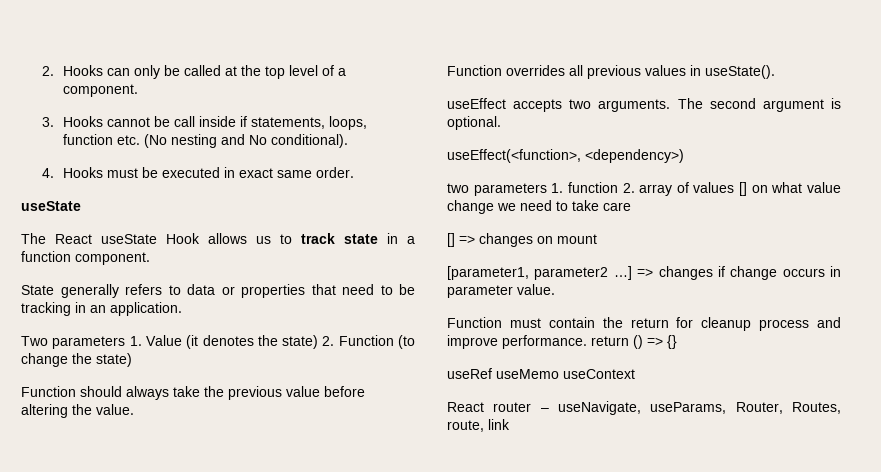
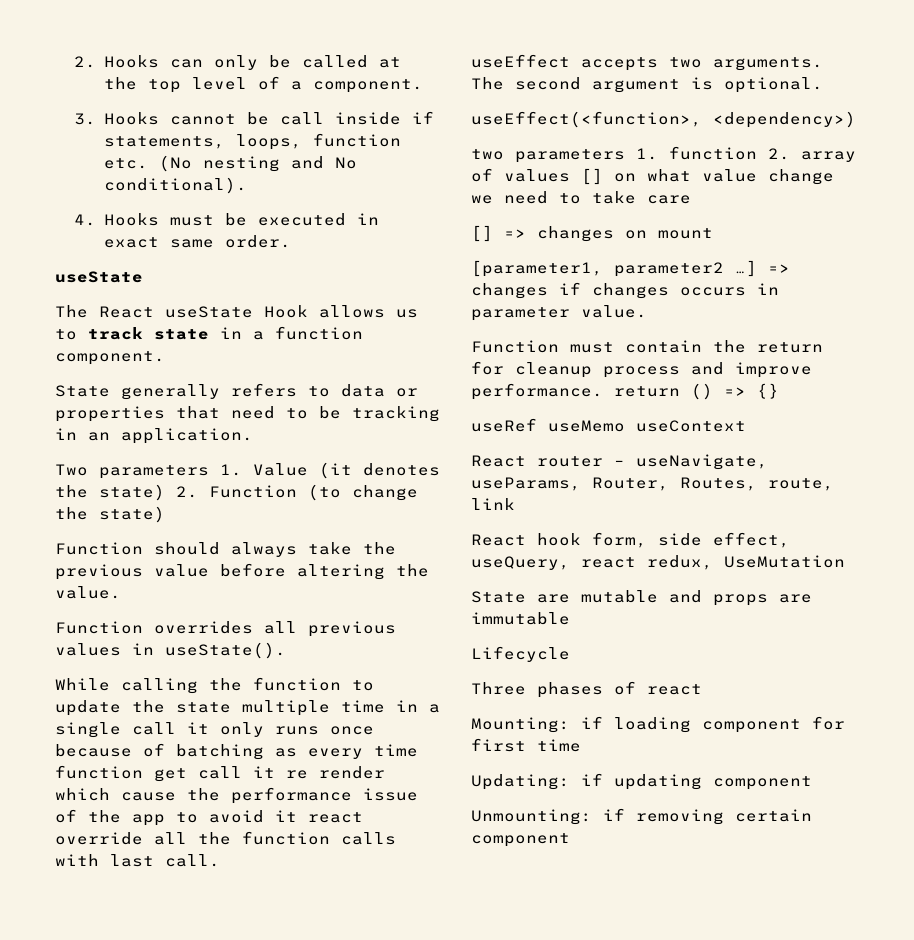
(775, 72) none -> [55,677,374,694] [55,700,440,716] [55,722,374,738] [55,743,418,760] [55,765,385,782] [55,787,418,804] [55,809,363,826] [55,831,396,845] [55,854,220,867] // While calling the function to update the state multiple time in a single call it only runs once because of batching as every time function get call it re render which cause the performance issue of the app to avoid it react override all the function calls with last call.
[730,266,778,280] change -> [592,283,669,299] changes
(510, 424) none -> [471,532,790,548] [471,555,845,570] [471,590,812,606] [471,612,570,625] [471,646,570,662] [471,681,702,698] [471,716,845,733] [471,738,581,752] [471,773,812,790] [471,808,812,825] [471,833,570,847] // React hook form, side effect, useQuery, react redux, UseMutation // State are mutable and props are immutable // Lifecycle // Three phases of react // Mounting: if loading component for first time // Updating: if updating component // Unmounting: if removing certain component

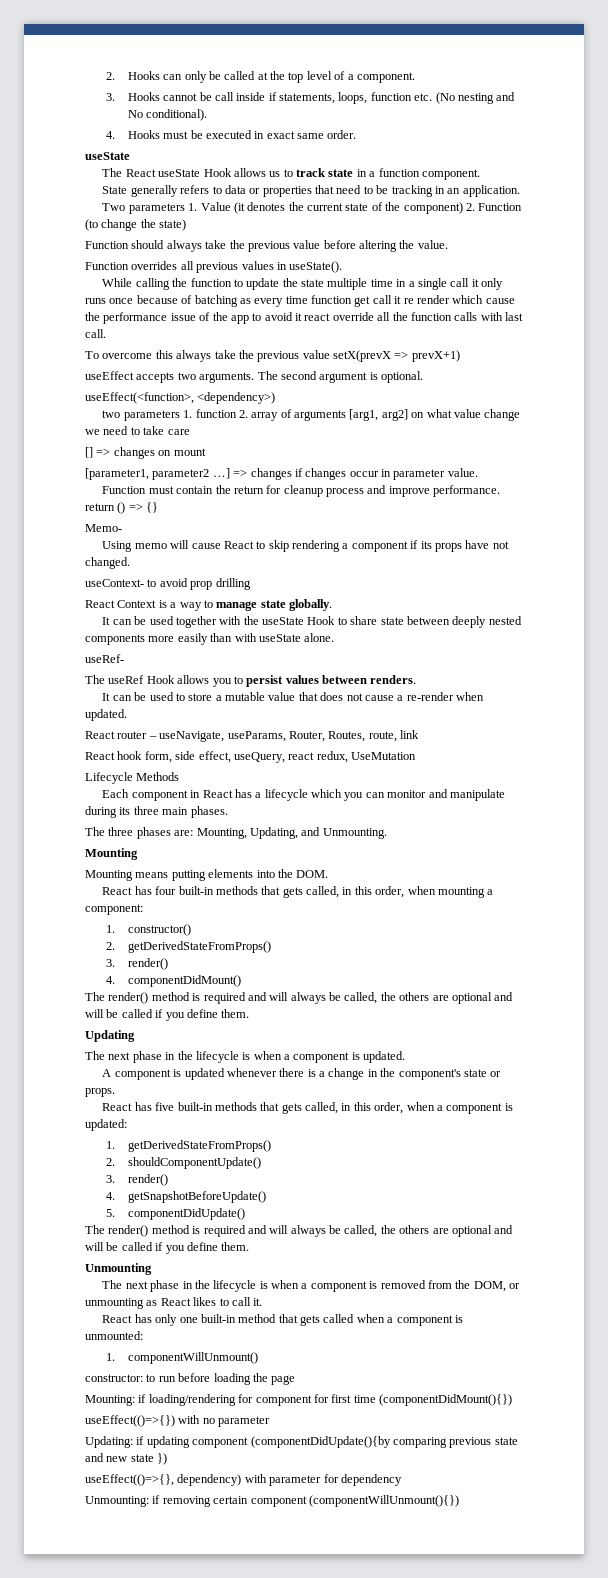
[99,484,165,501] state) -> [307,202,463,214] current state of the component)
(220, 860) none -> [85,350,460,362] // To overcome this always take the previous value setX(prevX => prevX+1)
[504,168,603,185] values [] -> [294,409,408,421] arguments [arg1, arg2]
[680,287,746,296] occurs -> [349,471,379,477] occur
[471,418,746,432] useRef useMemo useContext -> [85,524,122,532] [102,540,509,552] [85,557,130,569] [85,578,251,590] [85,599,332,611] [102,616,522,628] [85,633,335,645] [85,654,124,663] [85,675,417,687] [102,692,485,701] [85,709,127,721] Memo- // Using memo will cause React to skip rendering a component if its props have not changed. // useContext- to avoid prop drilling // React Context is a way to manage state globally. // It can be used together with the useState Hook to share state between deeply nested components more easily than with useState alone. // useRef- // The useRef Hook allows you to persist values between renders. // It can be used to store a mutable value that does not cause a re-render when updated.
[471,590,812,606] [471,612,570,625] [471,646,570,662] [471,681,702,698] State are mutable and props are immutable // Lifecycle // Three phases of react -> [85,772,180,784] [102,789,505,801] [85,806,228,818] [85,827,387,839] [85,848,138,860] [85,869,329,881] [102,886,494,898] [85,904,143,915] [106,924,191,936] [106,941,271,953] [106,958,168,970] [106,975,241,987] [85,992,514,1004] [85,1009,250,1021] [85,1030,135,1042] [85,1051,406,1063] [102,1068,502,1080] [85,1088,115,1097] [102,1102,513,1114] [85,1119,127,1131] [106,1140,271,1152] [106,1157,261,1169] [106,1174,168,1186] [106,1191,266,1203] [106,1208,245,1220] [85,1225,514,1237] [85,1242,250,1254] [85,1263,152,1275] [102,1280,521,1292] [85,1297,263,1309] [102,1314,463,1326] [85,1331,143,1340] [106,1352,258,1364] [85,1373,296,1385] Lifecycle Methods // Each component in React has a lifecycle which you can monitor and manipulate during its three main phases. // The three phases are: Mounting, Updating, and Unmounting. // Mounting // Mounting means putting elements into the DOM. // React has four built-in methods that gets called, in this order, when mounting a component: // 1. constructor() // 2. getDerivedStateFromProps() // 3. render() // 4. componentDidMount() // The render() method is required and will always be called, the others are optional and will be called if you define them. // Updating // The next phase in the lifecycle is when a component is updated. // A component is updated whenever there is a change in the component's state or props. // React has five built-in methods that gets called, in this order, when a component is updated: // 1. getDerivedStateFromProps() // 2. shouldComponentUpdate() // 3. render() // 4. getSnapshotBeforeUpdate() // 5. componentDidUpdate() // The render() method is required and will always be called, the others are optional and will be called if you define them. // Unmounting // The next phase in the lifecycle is when a component is removed from the DOM, or unmounting as React likes to call it. // React has only one built-in method that gets called when a component is unmounted: // 1. componentWillUnmount() // constructor: to run before loading the page
[614,717,691,733] loading -> [148,1394,254,1406] loading/rendering for
(581, 745) none -> [379,1394,512,1406] [85,1415,271,1427] (componentDidMount(){}) // useEffect(()=>{}) with no parameter
(812, 783) none -> [250,1436,518,1448] [85,1453,168,1465] [85,1474,402,1486] (componentDidUpdate(){by comparing previous state and new state }) // useEffect(()=>{}, dependency) with parameter for dependency
(570, 840) none -> [308,1495,459,1507] (componentWillUnmount(){})

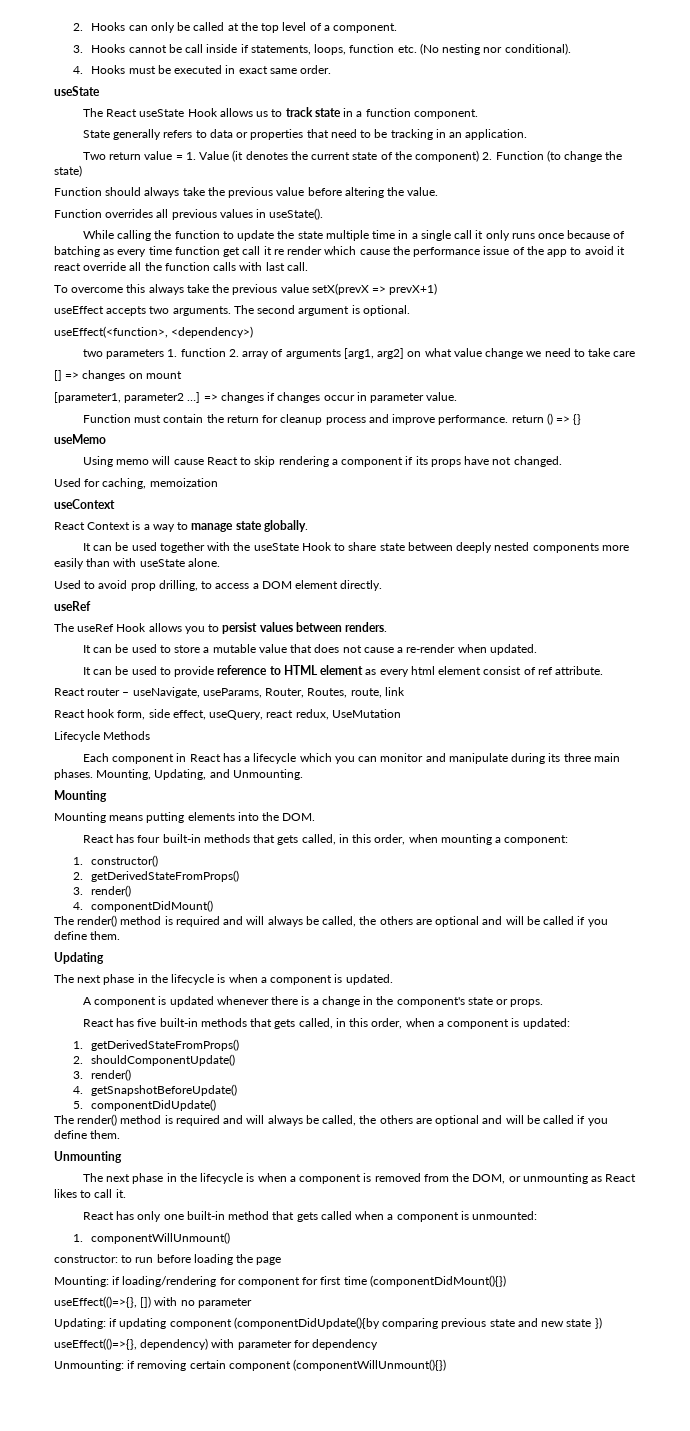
[496,92,516,101] [127,110,143,118] and No -> [483,47,503,53] nor
[128,203,185,214] parameters -> [109,151,183,160] return value =
[85,524,122,532] Memo- -> [54,434,106,444] useMemo
[85,578,251,590] useContext- to avoid prop drilling -> [54,478,218,489] [54,499,115,509] Used for caching, memoization // useContext
[85,654,124,663] useRef- -> [54,580,383,591] [54,601,91,611] Used to avoid prop drilling, to access a DOM element directly. // useRef
(127, 715) none -> [82,665,604,677] // It can be used to provide reference to HTML element as every html element consist of ref attribute.
[85,827,194,839] // The three phases are: -> (93, 774) none
[85,1415,175,1427] useEffect(()=>{}) -> [54,1296,152,1308] useEffect(()=>{}, [])

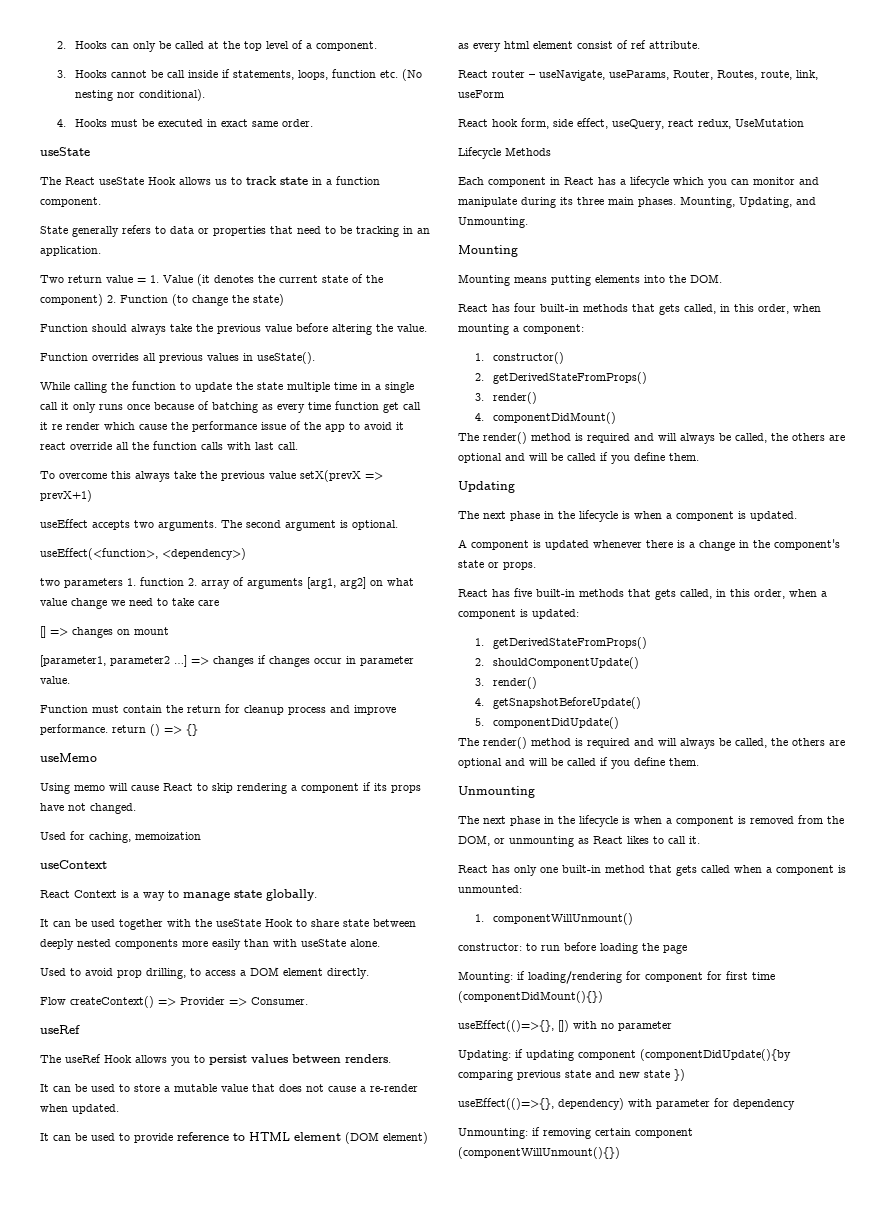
(383, 585) none -> [40,996,308,1008] // Flow createContext() => Provider => Consumer.
(364, 670) none -> [345,1132,428,1144] (DOM element)
[384,687,405,696] link -> [796,70,818,80] [458,90,504,98] link, useForm

